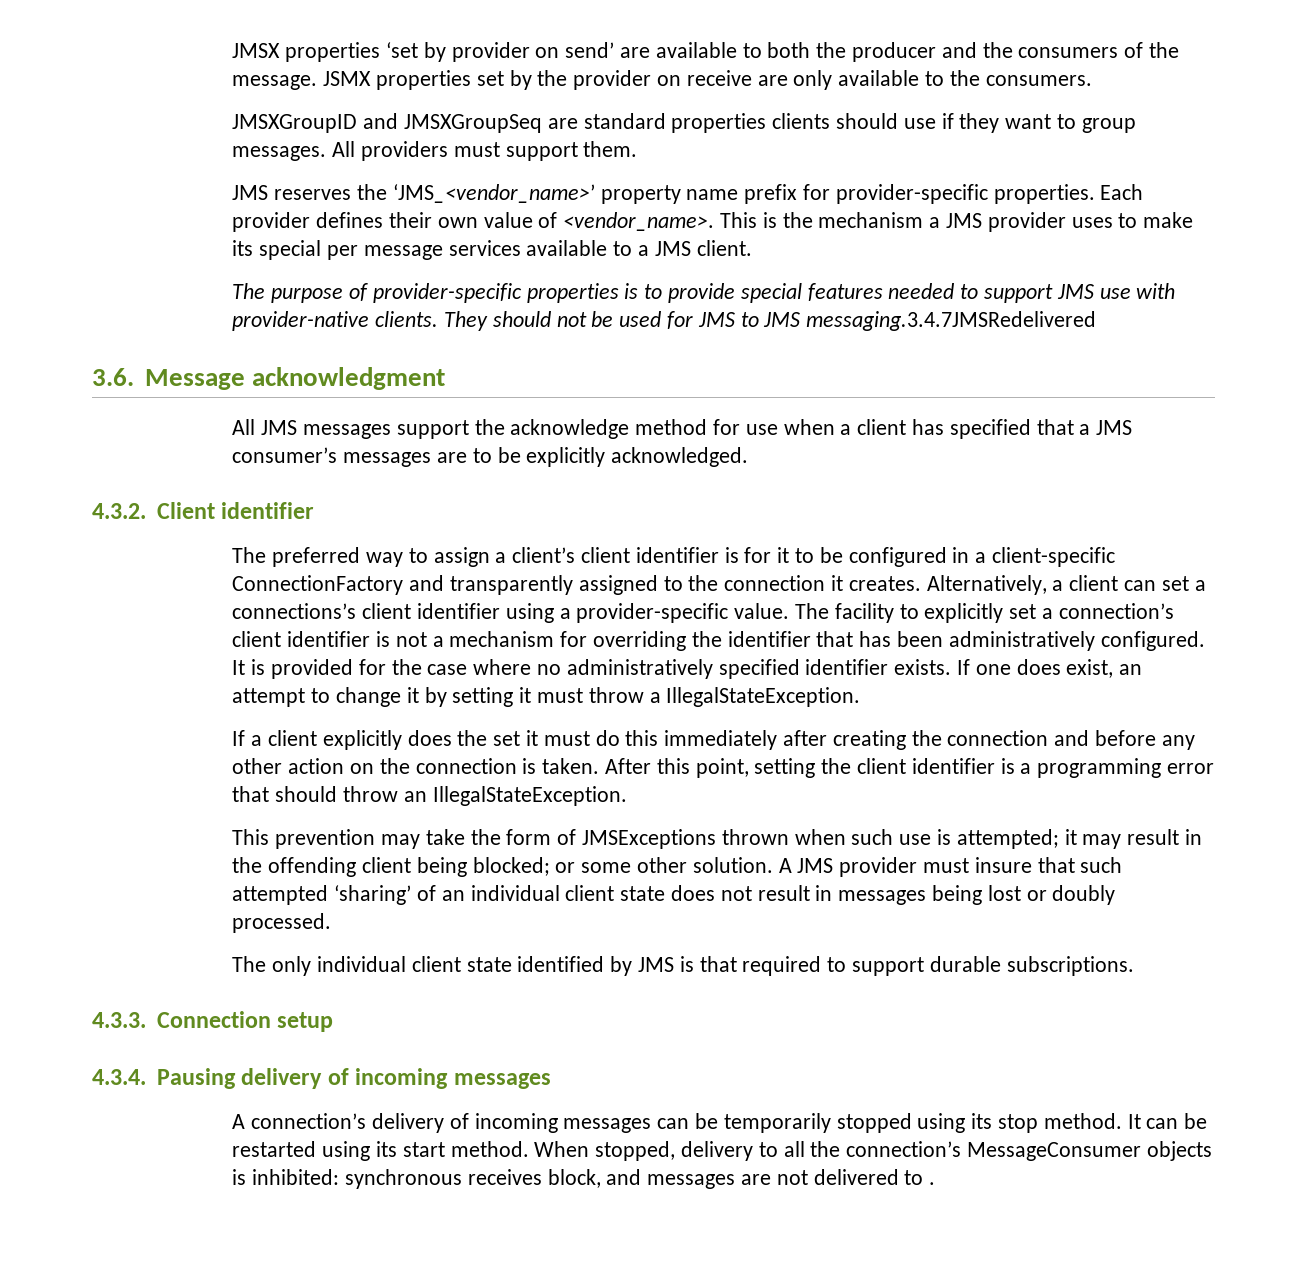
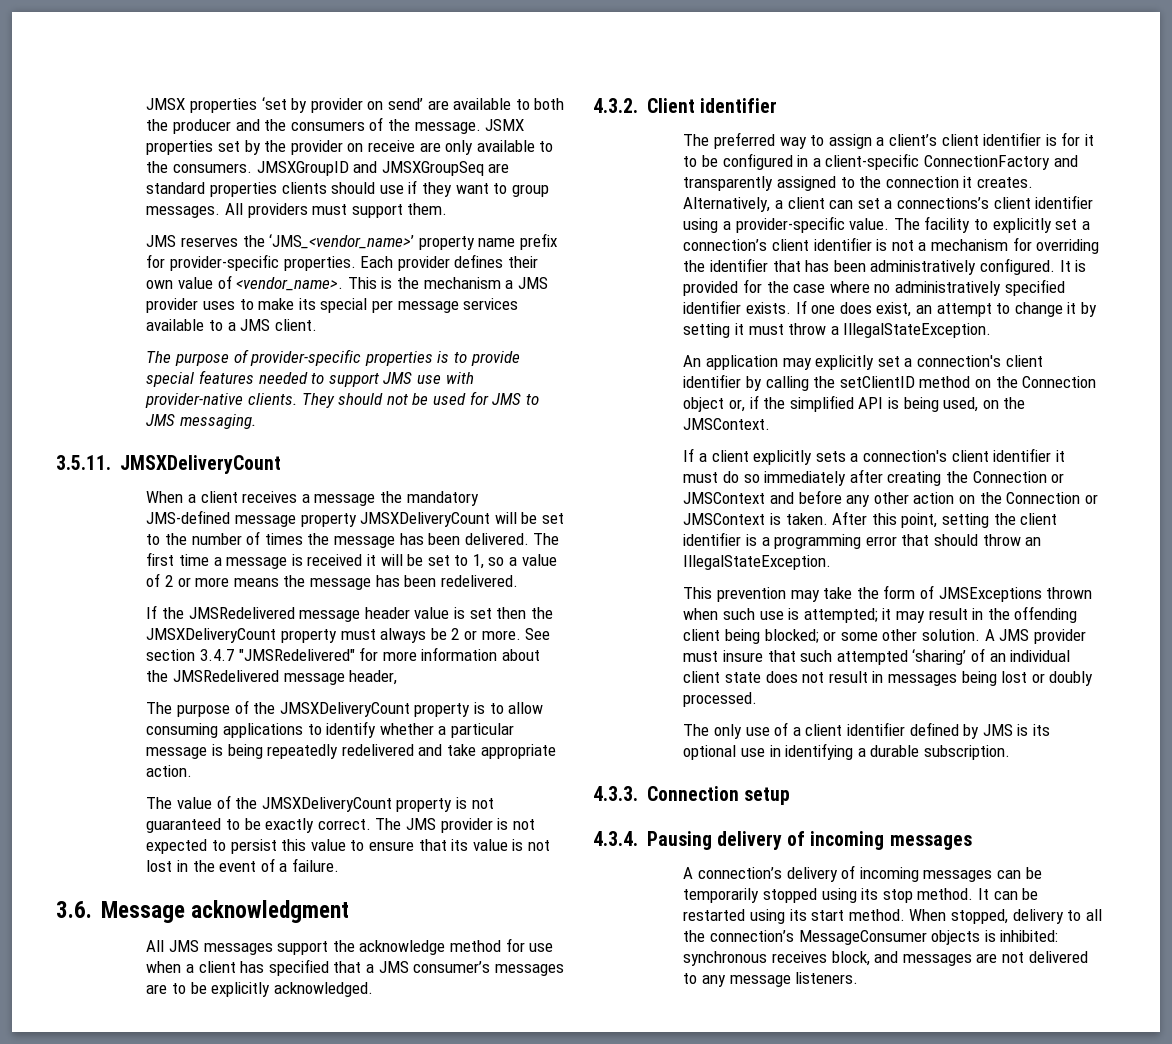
(1092, 80) // -> (252, 168) none
[806,311,1097,331] messaging.3.4.7JMSRedelivered -> [179,414,256,429] [56,455,281,474] [146,491,479,506] [146,510,564,527] [146,531,560,548] [146,552,557,569] [146,573,518,590] [146,605,553,622] [146,628,551,643] [146,647,540,661] [146,670,398,685] [146,700,544,717] [146,721,514,738] [146,744,556,759] [146,765,193,777] [146,795,494,812] [146,818,535,833] [146,839,550,854] [146,858,339,872] messaging. // 3.5.11. JMSXDeliveryCount // When a client receives a message the mandatory JMS-defined message property JMSXDeliveryCount will be set to the number of times the message has been delivered. The first time a message is received it will be set to 1, so a value of 2 or more means the message has been redelivered. // If the JMSRedelivered message header value is set then the JMSXDeliveryCount property must always be 2 or more. See section 3.4.7 "JMSRedelivered" for more information about the JMSRedelivered message header, // The purpose of the JMSXDeliveryCount property is to allow consuming applications to identify whether a particular message is being repeatedly redelivered and take appropriate action. // The value of the JMSXDeliveryCount property is not guaranteed to be exactly correct. The JMS provider is not expected to persist this value to ensure that its value is not lost in the event of a failure.
(861, 697) none -> [683,355,1043,370] [683,374,1097,391] [683,395,1026,412] [683,418,771,430] // An application may explicitly set a connection's client identifier by calling the setClientID method on the Connection object or, if the simplified API is being used, on the JMSContext.
[407,730,521,746] does the set -> [815,448,1052,462] sets a connection's client identifier
[625,730,659,746] this -> [743,474,760,483] so
[947,730,1049,746] connection -> [972,471,1065,483] [683,492,766,504] Connection or JMSContext
[415,758,517,774] connection -> [1006,492,1098,504] [683,513,766,525] Connection or JMSContext
[316,956,1134,976] individual client state identified by JMS is that required to support durable subscriptions. -> [745,722,1050,739] [683,743,1010,760] use of a client identifier defined by JMS is its optional use in identifying a durable subscription.
[929,1182,936,1185] . -> [701,972,859,987] any message listeners.

